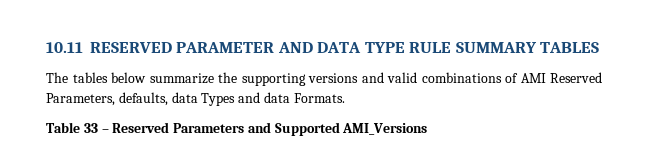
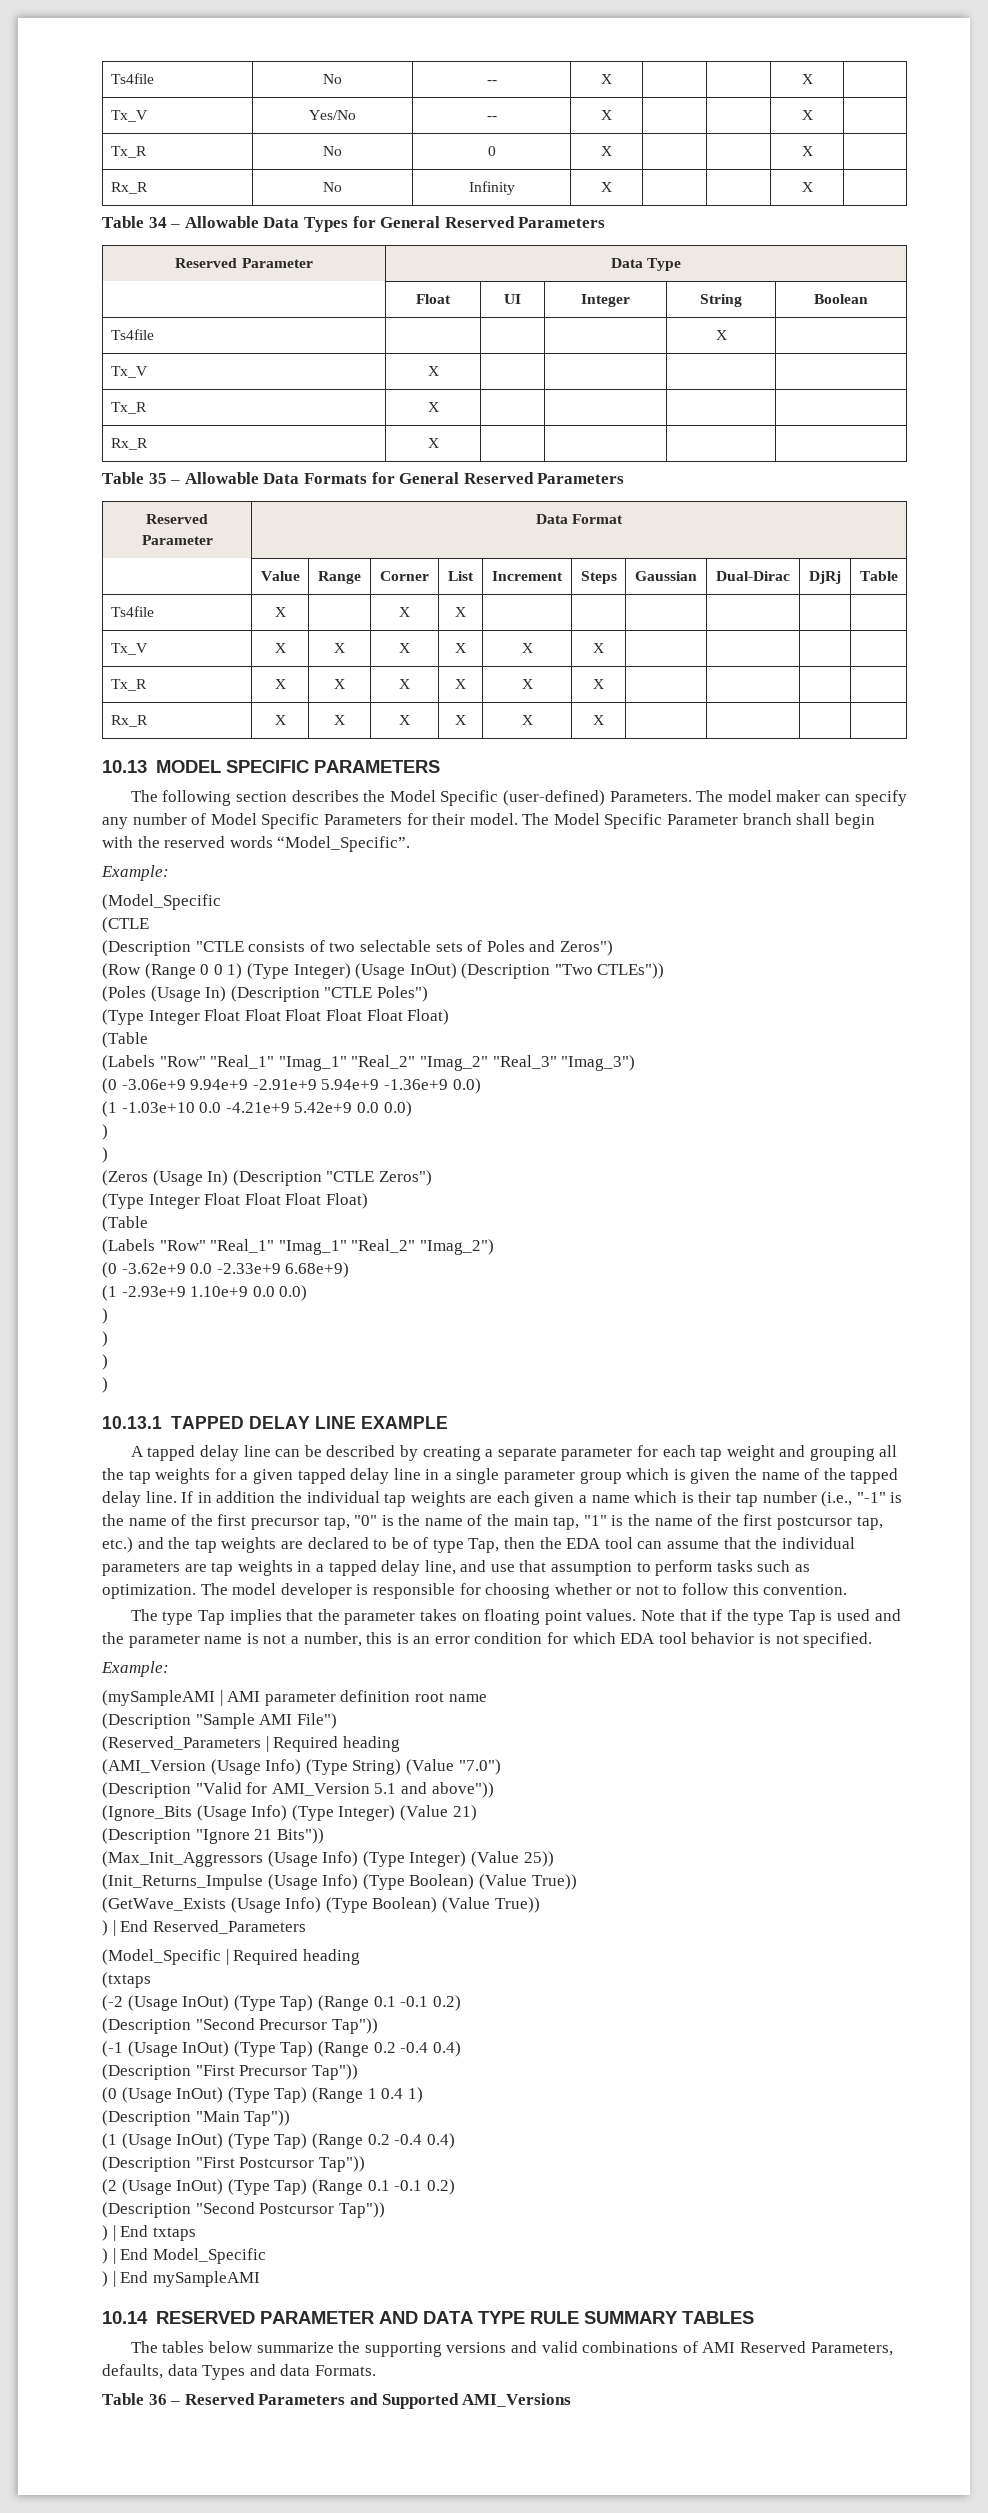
[46,42,83,53] 10.11 -> [110,73,154,84] [323,74,342,84] [486,80,497,84] [601,74,612,84] [801,74,813,84] [110,110,148,122] [309,110,356,120] [486,116,497,120] [601,110,612,120] [801,110,813,120] [110,146,147,158] [323,146,342,156] [487,146,496,156] [601,146,612,156] [801,146,813,156] [110,182,148,194] [323,182,342,192] [468,181,515,195] [601,182,612,192] [801,182,813,192] [102,216,606,232] [175,258,313,268] [610,258,682,271] [416,294,451,304] [504,294,521,304] [581,294,630,307] [700,294,742,307] [814,294,868,304] [110,329,154,340] [715,330,727,340] [110,366,148,378] [427,366,439,376] [110,402,147,414] [427,402,439,412] [110,438,148,450] [427,438,439,448] [102,472,625,484] [146,514,208,524] [141,535,213,545] [535,514,624,524] [260,571,300,581] [318,571,361,584] [380,571,429,581] [448,571,474,581] [492,571,563,581] [580,571,617,584] [635,571,697,581] [716,571,790,581] [809,571,841,584] [859,571,898,581] [110,606,154,617] [274,607,286,617] [399,607,410,617] [455,607,466,617] [110,643,148,655] [274,643,286,653] [334,643,345,653] [399,643,410,653] [455,643,466,653] [521,643,533,653] [593,643,604,653] [110,679,147,691] [274,679,286,689] [334,679,345,689] [399,679,410,689] [455,679,466,689] [521,679,533,689] [593,679,604,689] [110,715,148,727] [274,715,286,725] [334,715,345,725] [399,715,410,725] [455,715,466,725] [521,715,533,725] [593,715,604,725] [102,760,440,773] [130,790,907,806] [102,813,875,829] [102,836,411,852] [101,865,169,881] [102,894,221,910] [102,917,149,933] [102,940,613,956] [102,963,665,979] [102,986,428,1002] [102,1009,450,1025] [102,1032,148,1048] [102,1055,636,1071] [102,1078,481,1094] [102,1101,412,1117] [102,1124,108,1140] [102,1147,108,1163] [102,1170,432,1186] [102,1193,368,1209] [102,1216,148,1232] [102,1239,494,1255] [102,1262,350,1278] [102,1285,308,1301] [102,1308,108,1324] [102,1331,108,1347] [102,1354,108,1370] [102,1377,108,1393] [102,1416,448,1429] [130,1445,898,1461] [102,1468,899,1484] [102,1491,903,1507] [102,1514,883,1530] [102,1537,855,1553] [102,1560,811,1576] [102,1583,848,1599] [130,1609,901,1625] [102,1632,873,1648] [101,1661,169,1677] [102,1690,487,1706] [102,1713,337,1729] [102,1736,400,1752] [102,1759,501,1775] [102,1782,494,1798] [102,1805,477,1821] [102,1828,324,1844] [102,1851,554,1867] [102,1874,577,1890] [102,1897,540,1913] [102,1920,306,1936] [102,1949,360,1965] [102,1972,151,1988] [102,1995,461,2011] [102,2018,378,2034] [102,2041,461,2057] [102,2064,358,2080] [102,2087,423,2103] [102,2110,291,2126] [102,2133,455,2149] [102,2156,365,2172] [102,2179,455,2195] [102,2202,385,2218] [102,2225,196,2241] [102,2248,266,2264] [102,2271,260,2287] [102,2311,148,2324] Ts4file | No | -- | X | | | X | // Tx_V | Yes/No | -- | X | | | X | // Tx_R | No | 0 | X | | | X | // Rx_R | No | Infinity | X | | | X | // Table 34 – Allowable Data Types for General Reserved Parameters // Reserved Parameter | Data Type // | Float | UI | Integer | String | Boolean // Ts4file | | | | X | // Tx_V | X | | | | // Tx_R | X | | | | // Rx_R | X | | | | // Table 35 – Allowable Data Formats for General Reserved Parameters // Reserved Parameter | Data Format // | Value | Range | Corner | List | Increment | Steps | Gaussian | Dual-Dirac | DjRj | Table // Ts4file | X | | X | X | | | | | | // Tx_V | X | X | X | X | X | X | | | | // Tx_R | X | X | X | X | X | X | | | | // Rx_R | X | X | X | X | X | X | | | | // 10.13 MODEL SPECIFIC PARAMETERS // The following section describes the Model Specific (user-defined) Parameters. The model maker can specify any number of Model Specific Parameters for their model. The Model Specific Parameter branch shall begin with the reserved words “Model_Specific”. // Example: // (Model_Specific // (CTLE // (Description "CTLE consists of two selectable sets of Poles and Zeros") // (Row (Range 0 0 1) (Type Integer) (Usage InOut) (Description "Two CTLEs")) // (Poles (Usage In) (Description "CTLE Poles") // (Type Integer Float Float Float Float Float Float) // (Table // (Labels "Row" "Real_1" "Imag_1" "Real_2" "Imag_2" "Real_3" "Imag_3") // (0 -3.06e+9 9.94e+9 -2.91e+9 5.94e+9 -1.36e+9 0.0) // (1 -1.03e+10 0.0 -4.21e+9 5.42e+9 0.0 0.0) // ) // ) // (Zeros (Usage In) (Description "CTLE Zeros") // (Type Integer Float Float Float Float) // (Table // (Labels "Row" "Real_1" "Imag_1" "Real_2" "Imag_2") // (0 -3.62e+9 0.0 -2.33e+9 6.68e+9) // (1 -2.93e+9 1.10e+9 0.0 0.0) // ) // ) // ) // ) // 10.13.1 TAPPED DELAY LINE EXAMPLE // A tapped delay line can be described by creating a separate parameter for each tap weight and grouping all the tap weights for a given tapped delay line in a single parameter group which is given the name of the tapped delay line. If in addition the individual tap weights are each given a name which is their tap number (i.e., "-1" is the name of the first precursor tap, "0" is the name of the main tap, "1" is the name of the first postcursor tap, etc.) and the tap weights are declared to be of type Tap, then the EDA tool can assume that the individual parameters are tap weights in a tapped delay line, and use that assumption to perform tasks such as optimization. The model developer is responsible for choosing whether or not to follow this convention. // The type Tap implies that the parameter takes on floating point values. Note that if the type Tap is used and the parameter name is not a number, this is an error condition for which EDA tool behavior is not specified. // Example: // (mySampleAMI | AMI parameter definition root name // (Description "Sample AMI File") // (Reserved_Parameters | Required heading // (AMI_Version (Usage Info) (Type String) (Value "7.0") // (Description "Valid for AMI_Version 5.1 and above")) // (Ignore_Bits (Usage Info) (Type Integer) (Value 21) // (Description "Ignore 21 Bits")) // (Max_Init_Aggressors (Usage Info) (Type Integer) (Value 25)) // (Init_Returns_Impulse (Usage Info) (Type Boolean) (Value True)) // (GetWave_Exists (Usage Info) (Type Boolean) (Value True)) // ) | End Reserved_Parameters // (Model_Specific | Required heading // (txtaps // (-2 (Usage InOut) (Type Tap) (Range 0.1 -0.1 0.2) // (Description "Second Precursor Tap")) // (-1 (Usage InOut) (Type Tap) (Range 0.2 -0.4 0.4) // (Description "First Precursor Tap")) // (0 (Usage InOut) (Type Tap) (Range 1 0.4 1) // (Description "Main Tap")) // (1 (Usage InOut) (Type Tap) (Range 0.2 -0.4 0.4) // (Description "First Postcursor Tap")) // (2 (Usage InOut) (Type Tap) (Range 0.1 -0.1 0.2) // (Description "Second Postcursor Tap")) // ) | End txtaps // ) | End Model_Specific // ) | End mySampleAMI // 10.14
[83,123,98,133] 33 -> [148,2394,167,2405] 36

